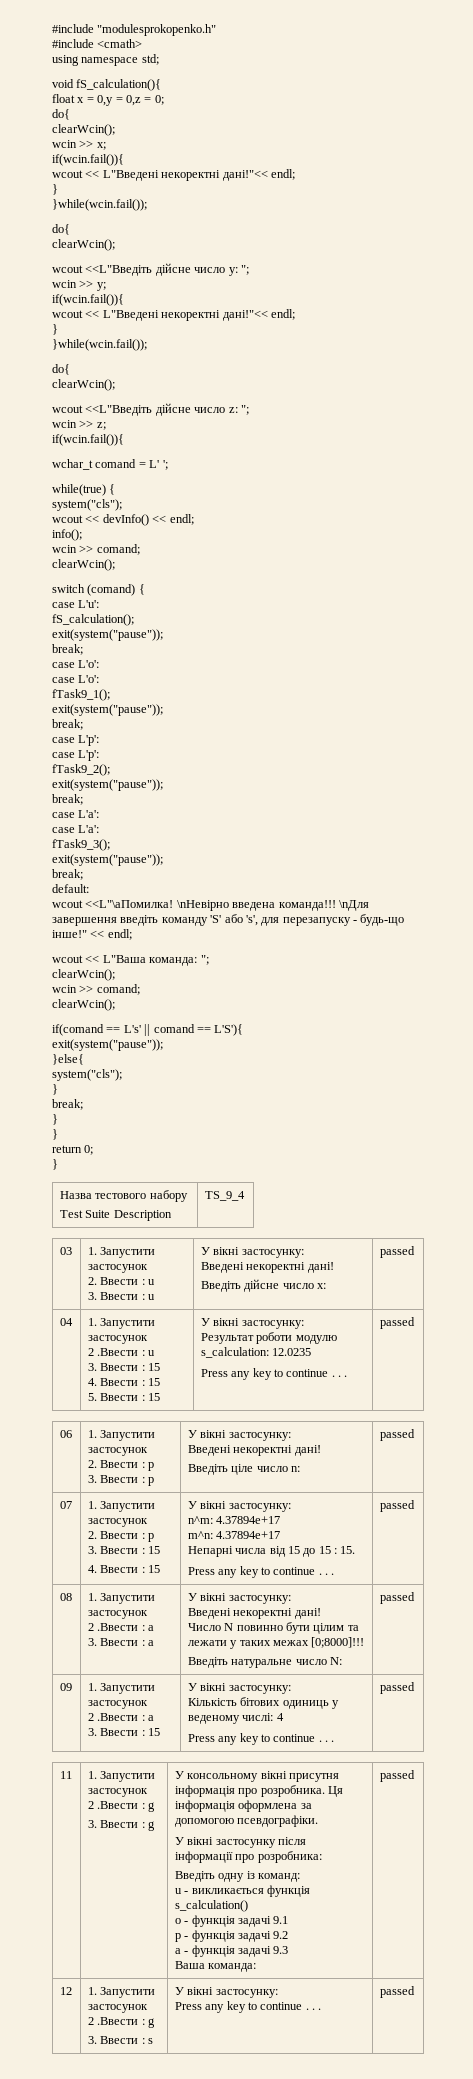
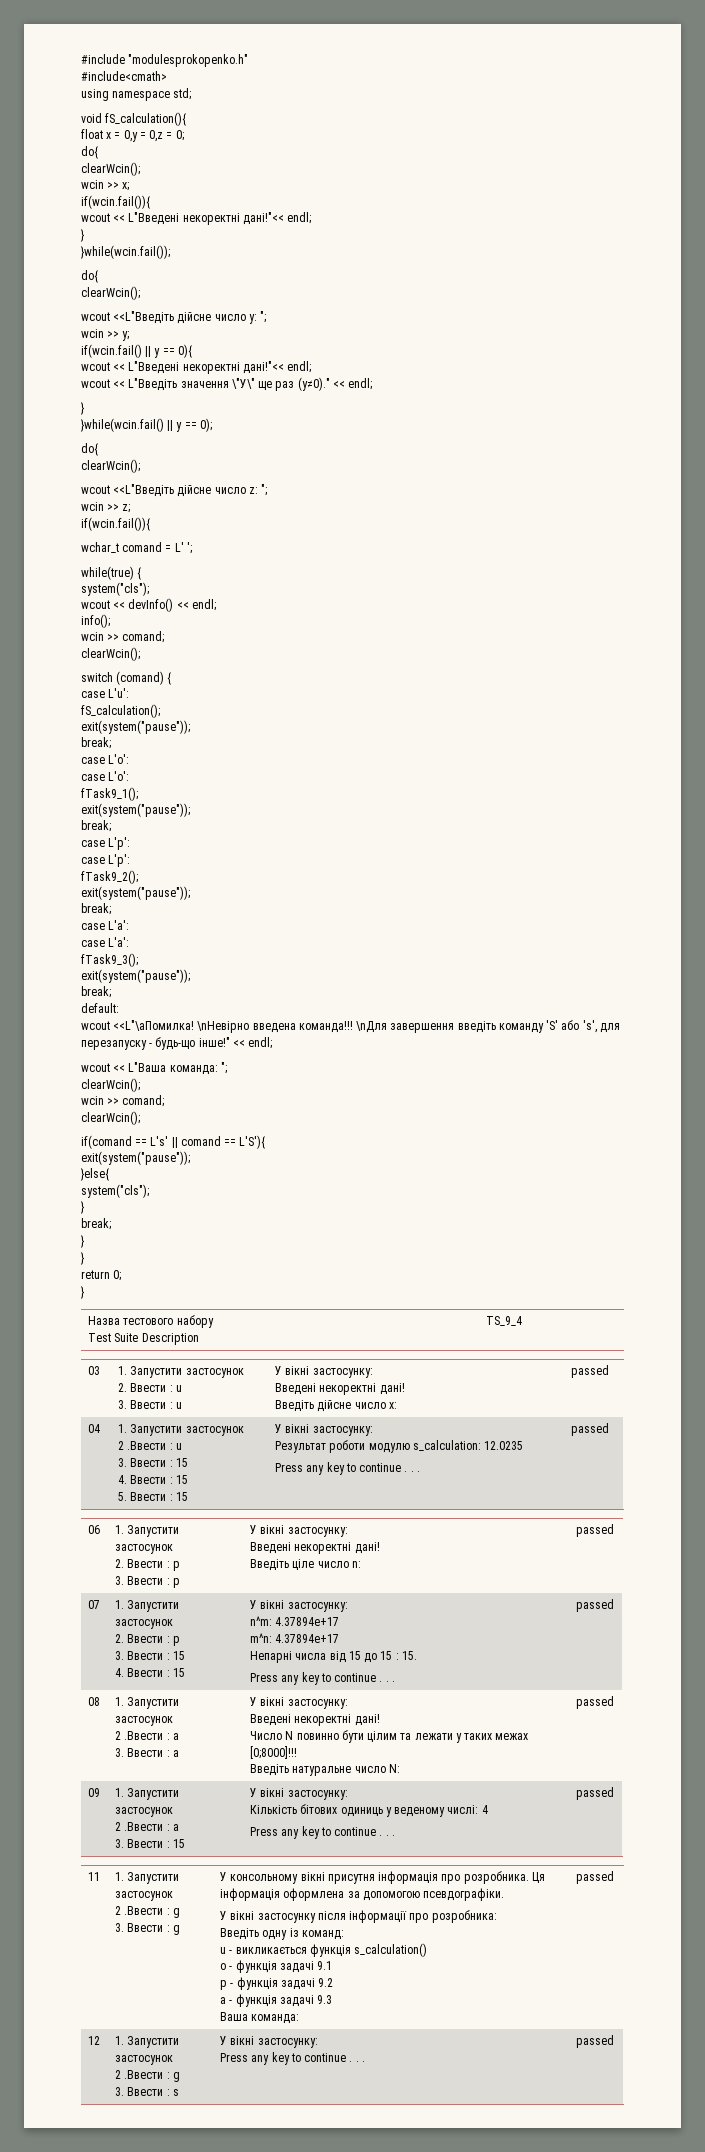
[52,39,143,48] #include <cmath> -> [81,71,167,81] #include<cmath>
[52,294,124,306] [52,309,295,321] [52,324,58,335] [52,339,147,351] if(wcin.fail()){ // wcout << L"Введені некоректні дані!"<< endl; // } // }while(wcin.fail()); -> [81,344,192,358] [81,361,312,374] [81,377,373,391] [80,402,84,415] [80,418,212,432] if(wcin.fail() || y == 0){ // wcout << L"Введені некоректні дані!"<< endl; // wcout << L"Введіть значення \"У\" ще раз (y≠0)." << endl; // } // }while(wcin.fail() || y == 0);

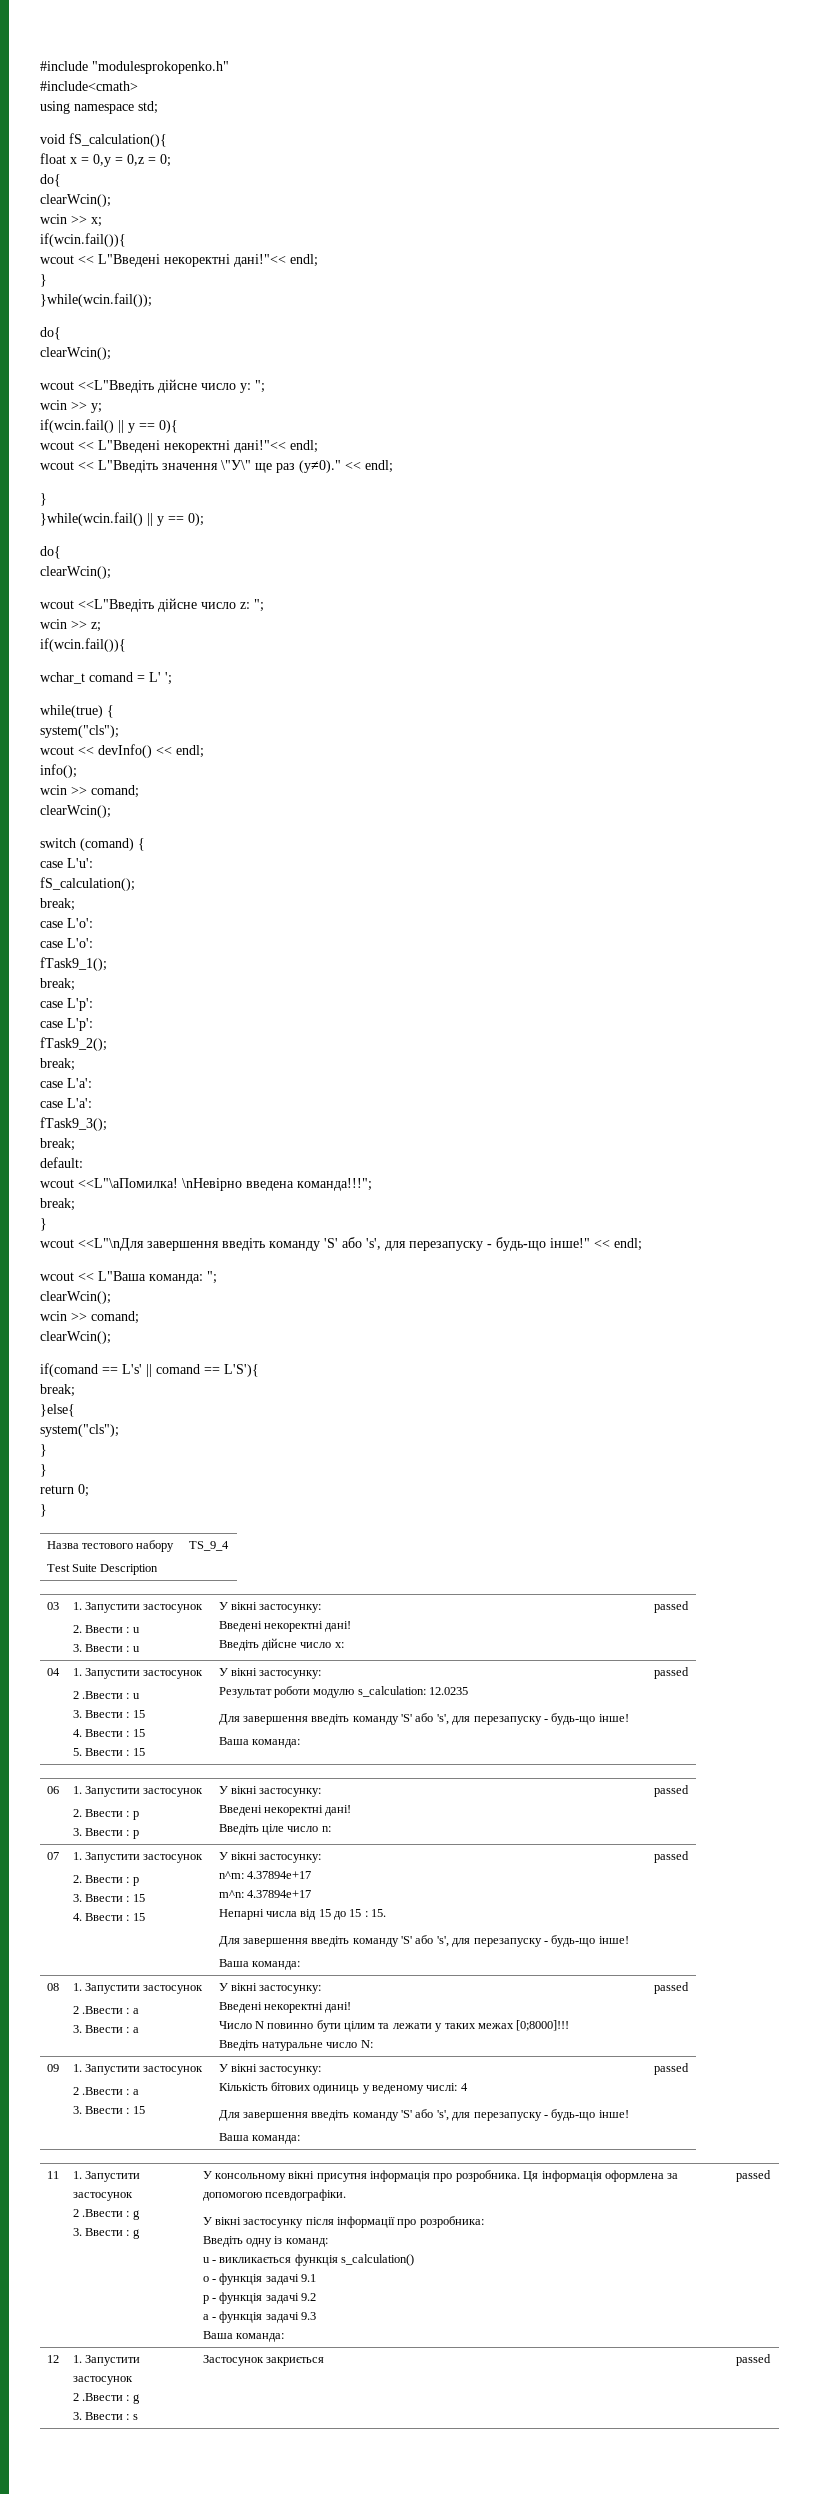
[81,720,190,734] // exit(system("pause")); -> (135, 884) none
[81,803,190,817] // exit(system("pause")); -> (107, 964) none
[81,886,190,900] // exit(system("pause")); -> (107, 1044) none
[81,969,190,983] // exit(system("pause")); -> (107, 1124) none
[298,1021,388,1033] команда!!! \nДля -> [297,1178,372,1191] [40,1198,75,1211] [40,1218,47,1231] [40,1238,144,1251] команда!!!"; // break; // } // wcout <<L"\nДля
[81,1151,190,1165] exit(system("pause")); -> [40,1384,75,1397] break;
[81,1218,111,1230] [80,1235,84,1248] // break; // } -> (47, 1450) none
[275,1462,420,1475] Press any key to continue . . . -> [218,1713,629,1725] [218,1737,300,1748] Для завершення введіть команду 'S' або 's', для перезапуску - будь-що інше! // Ваша команда:
[250,1672,395,1685] Press any key to continue . . . -> [218,1935,629,1947] [218,1959,300,1970] Для завершення введіть команду 'S' або 's', для перезапуску - будь-що інше! // Ваша команда:
[250,1826,395,1839] Press any key to continue . . . -> [218,2109,629,2121] [218,2133,300,2144] Для завершення введіть команду 'S' або 's', для перезапуску - будь-що інше! // Ваша команда:
[220,2036,318,2048] [220,2052,365,2065] У вікні застосунку: // Press any key to continue . . . -> [202,2355,324,2366] Застосунок закриється

